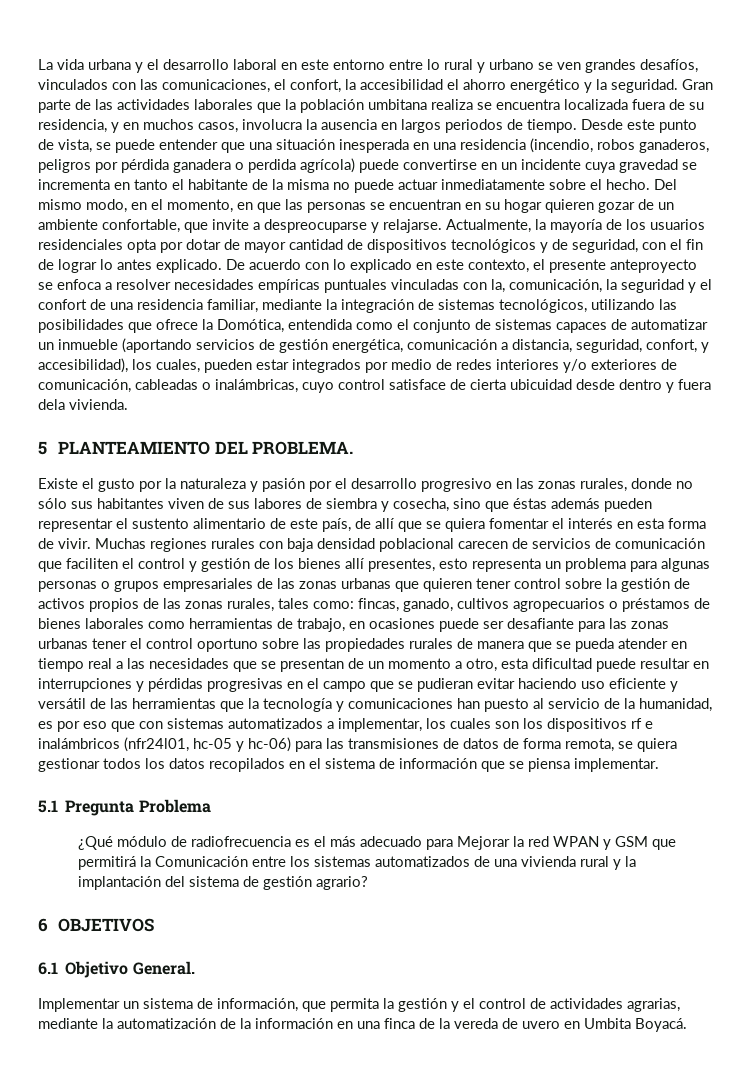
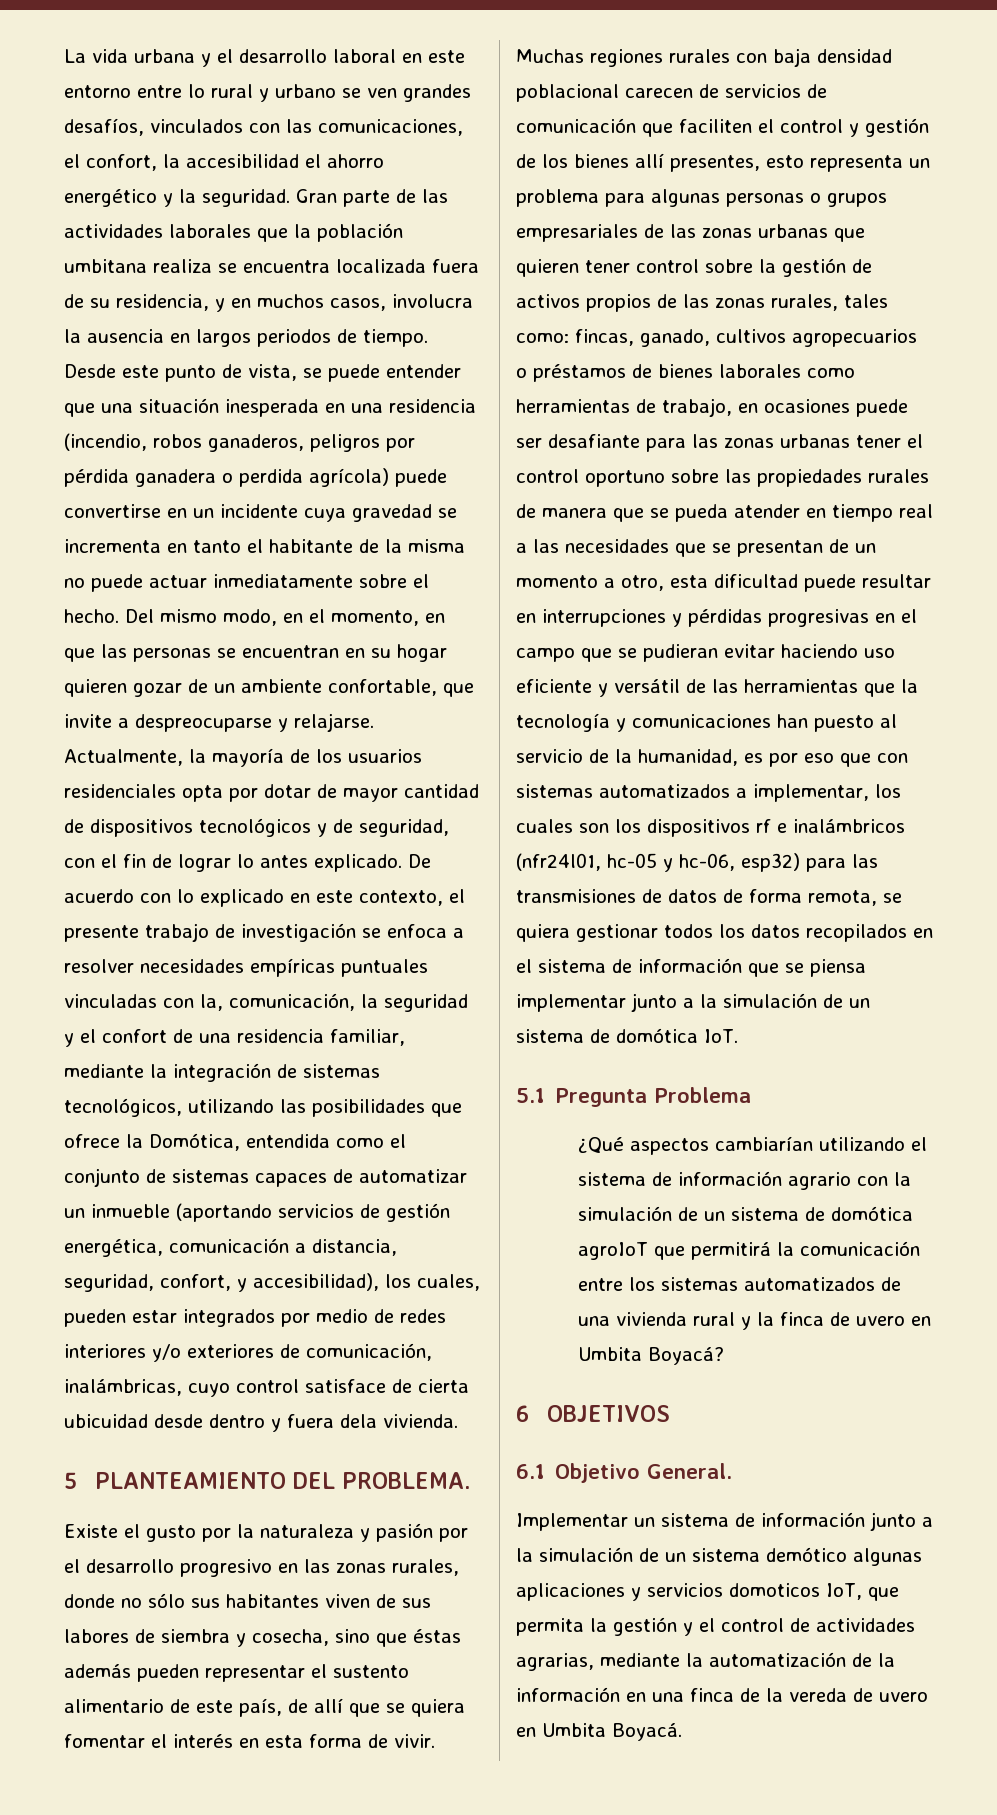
[610,259,697,273] anteproyecto -> [145,923,356,942] trabajo de investigación
[135,379,211,390] cableadas o -> (432, 1352) none
[248,737,291,752] hc-06) -> [679,853,800,872] hc-06, esp32)
[574,758,659,772] [38,799,211,816] [77,836,648,850] implementar. // 5.1 Pregunta Problema // ¿Qué módulo de radiofrecuencia es el más adecuado para Mejorar la red WPAN y GSM -> [516,993,870,1012] [516,1028,738,1043] [516,1087,752,1107] [577,1136,927,1155] [577,1171,911,1190] [577,1206,913,1221] [577,1242,648,1260] implementar junto a la simulación de un sistema de domótica IoT. // 5.1 Pregunta Problema // ¿Qué aspectos cambiarían utilizando el sistema de información agrario con la simulación de un sistema de domótica agroIoT
[154,856,248,867] Comunicación -> [799,1241,920,1256] comunicación
[77,876,368,890] implantación del sistema de gestión agrario? -> [779,1312,931,1326] [577,1347,724,1365] finca de uvero en Umbita Boyacá?
[217,998,298,1012] información, -> [761,1512,933,1531] [516,1547,922,1566] [516,1583,862,1601] información junto a la simulación de un sistema demótico algunas aplicaciones y servicios domoticos IoT,

